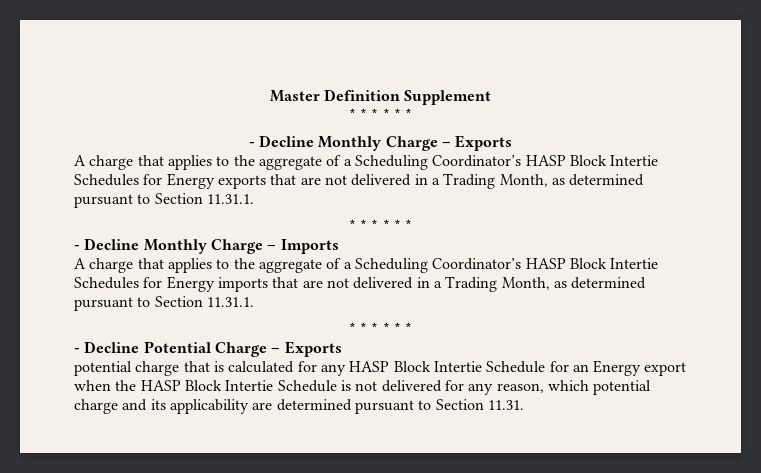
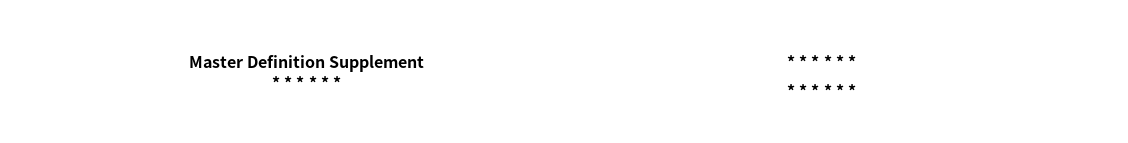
[248,135,513,151] [74,155,659,170] [74,173,645,189] [74,193,254,208] [348,219,413,231] [74,238,339,254] [74,258,659,273] [74,276,647,292] [74,296,254,311] [348,322,413,334] [74,341,342,357] [74,360,687,376] [74,380,652,395] [74,399,524,414] - Decline Monthly Charge – Exports // A charge that applies to the aggregate of a Scheduling Coordinator’s HASP Block Intertie Schedules for Energy exports that are not delivered in a Trading Month, as determined pursuant to Section 11.31.1. // * * * * * * // - Decline Monthly Charge – Imports // A charge that applies to the aggregate of a Scheduling Coordinator’s HASP Block Intertie Schedules for Energy imports that are not delivered in a Trading Month, as determined pursuant to Section 11.31.1. // * * * * * * // - Decline Potential Charge – Exports // potential charge that is calculated for any HASP Block Intertie Schedule for an Energy export when the HASP Block Intertie Schedule is not delivered for any reason, which potential charge and its applicability are determined pursuant to Section 11.31. -> [786,55,857,68] [786,84,857,97] * * * * * * // * * * * * *

